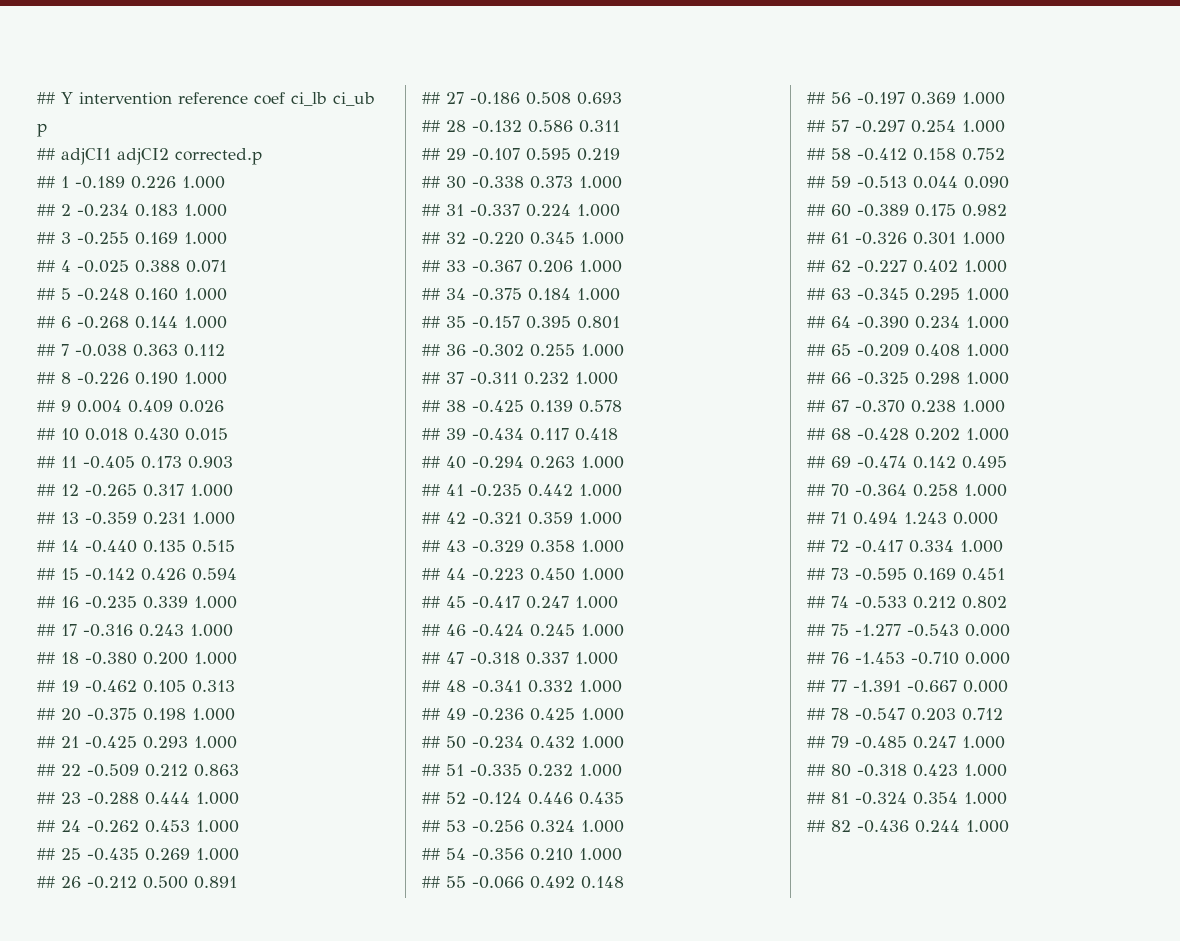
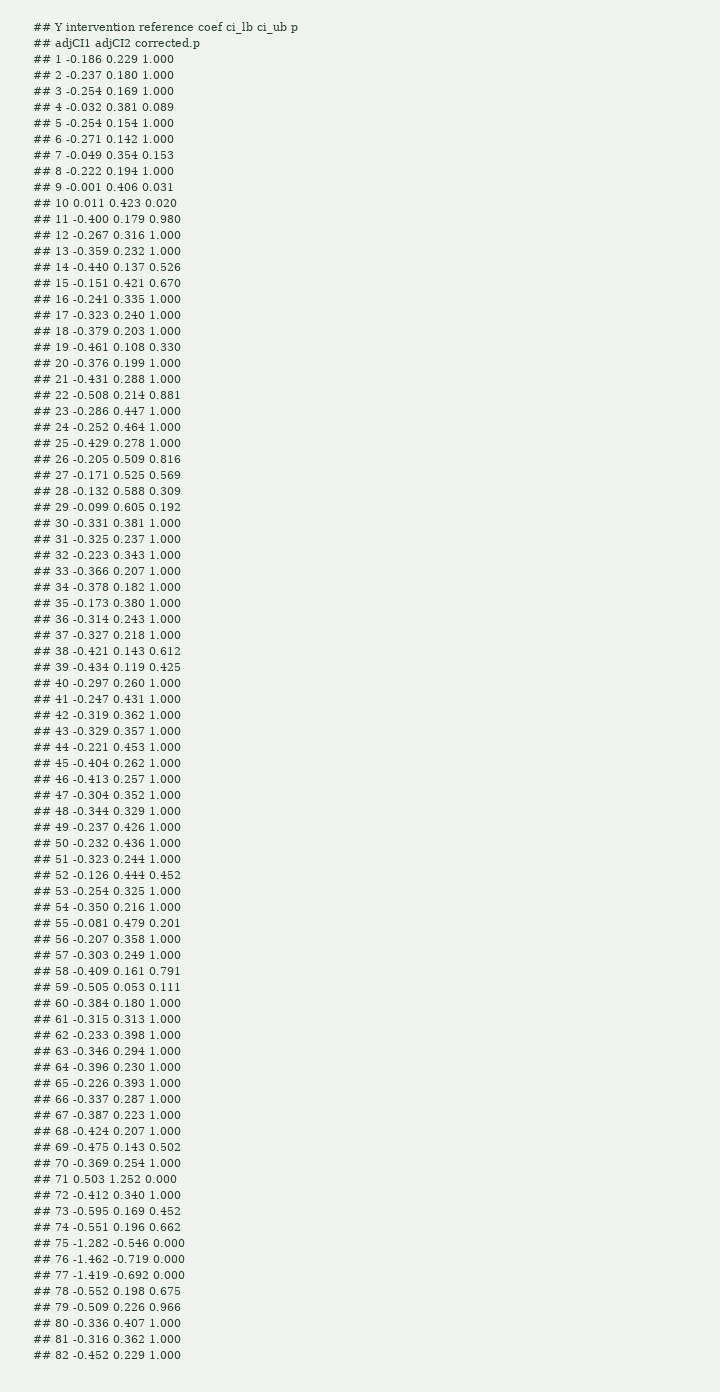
[75,176,176,189] -0.189 0.226 -> [66,55,138,63] -0.186 0.229
[77,204,178,217] -0.234 0.183 -> [66,71,138,79] -0.237 0.180
[77,232,129,245] -0.255 -> [66,87,102,95] -0.254
[77,260,227,273] -0.025 0.388 0.071 -> [66,103,174,111] -0.032 0.381 0.089
[77,288,178,301] -0.248 0.160 -> [66,119,138,127] -0.254 0.154
[77,316,178,329] -0.268 0.144 -> [66,135,138,143] -0.271 0.142
[75,344,225,357] -0.038 0.363 0.112 -> [66,151,174,159] -0.049 0.354 0.153
[77,372,178,385] -0.226 0.190 -> [66,167,138,175] -0.222 0.194
[77,400,224,413] 0.004 0.409 0.026 -> [66,183,174,191] -0.001 0.406 0.031
[85,428,228,441] 0.018 0.430 0.015 -> [73,199,177,207] 0.011 0.423 0.020
[83,456,233,469] -0.405 0.173 0.903 -> [73,215,181,223] -0.400 0.179 0.980
[85,484,184,497] -0.265 0.317 -> [73,231,145,239] -0.267 0.316
[143,512,186,525] 0.231 -> [113,247,145,255] 0.232
[143,540,235,553] 0.135 0.515 -> [113,263,181,271] 0.137 0.526
[85,568,237,581] -0.142 0.426 0.594 -> [73,279,181,287] -0.151 0.421 0.670
[85,596,188,609] -0.235 0.339 -> [73,295,145,303] -0.241 0.335
[83,624,233,637] [37,652,237,665] [37,680,235,693] [37,708,235,721] [37,736,237,749] [37,764,239,777] [37,792,239,805] [37,820,239,833] [37,848,239,861] [37,876,237,889] [422,92,622,105] [422,120,620,133] [422,148,620,161] [422,176,622,189] [422,204,620,217] [422,232,624,245] [422,260,622,273] [422,288,620,301] [422,316,620,329] [422,344,575,357] -0.316 0.243 1.000 // ## 18 -0.380 0.200 1.000 // ## 19 -0.462 0.105 0.313 // ## 20 -0.375 0.198 1.000 // ## 21 -0.425 0.293 1.000 // ## 22 -0.509 0.212 0.863 // ## 23 -0.288 0.444 1.000 // ## 24 -0.262 0.453 1.000 // ## 25 -0.435 0.269 1.000 // ## 26 -0.212 0.500 0.891 // ## 27 -0.186 0.508 0.693 // ## 28 -0.132 0.586 0.311 // ## 29 -0.107 0.595 0.219 // ## 30 -0.338 0.373 1.000 // ## 31 -0.337 0.224 1.000 // ## 32 -0.220 0.345 1.000 // ## 33 -0.367 0.206 1.000 // ## 34 -0.375 0.184 1.000 // ## 35 -0.157 0.395 0.801 // ## 36 -0.302 0.255 -> [73,311,181,319] [33,327,181,335] [33,343,181,351] [33,359,181,367] [33,375,181,383] [33,391,181,399] [33,407,181,415] [33,423,181,431] [33,439,181,447] [33,455,181,463] [33,471,181,479] [33,487,181,495] [33,503,181,511] [33,519,181,527] [33,535,181,543] [33,551,181,559] [33,567,181,575] [33,583,181,591] [33,599,181,607] [33,615,145,623] -0.323 0.240 1.000 // ## 18 -0.379 0.203 1.000 // ## 19 -0.461 0.108 0.330 // ## 20 -0.376 0.199 1.000 // ## 21 -0.431 0.288 1.000 // ## 22 -0.508 0.214 0.881 // ## 23 -0.286 0.447 1.000 // ## 24 -0.252 0.464 1.000 // ## 25 -0.429 0.278 1.000 // ## 26 -0.205 0.509 0.816 // ## 27 -0.171 0.525 0.569 // ## 28 -0.132 0.588 0.309 // ## 29 -0.099 0.605 0.192 // ## 30 -0.331 0.381 1.000 // ## 31 -0.325 0.237 1.000 // ## 32 -0.223 0.343 1.000 // ## 33 -0.366 0.207 1.000 // ## 34 -0.378 0.182 1.000 // ## 35 -0.173 0.380 1.000 // ## 36 -0.314 0.243
[470,372,569,385] -0.311 0.232 -> [73,631,145,639] -0.327 0.218
[472,400,622,413] -0.425 0.139 0.578 -> [73,647,181,655] -0.421 0.143 0.612
[530,428,618,441] 0.117 0.418 -> [113,663,181,671] 0.119 0.425
[472,456,575,469] -0.294 0.263 -> [73,679,145,687] -0.297 0.260
[470,484,573,497] -0.235 0.442 -> [73,695,145,703] -0.247 0.431
[472,512,573,525] -0.321 0.359 -> [73,711,145,719] -0.319 0.362
(524, 546) none -> [113,727,181,735] [33,743,181,751] [33,759,181,767] [33,775,181,783] [33,791,181,799] [33,807,181,815] [33,823,181,831] [33,839,181,847] [33,855,181,863] [33,871,181,879] [33,887,181,895] [33,903,181,911] [33,919,181,927] [33,935,109,943] 0.357 1.000 // ## 44 -0.221 0.453 1.000 // ## 45 -0.404 0.262 1.000 // ## 46 -0.413 0.257 1.000 // ## 47 -0.304 0.352 1.000 // ## 48 -0.344 0.329 1.000 // ## 49 -0.237 0.426 1.000 // ## 50 -0.232 0.436 1.000 // ## 51 -0.323 0.244 1.000 // ## 52 -0.126 0.444 0.452 // ## 53 -0.254 0.325 1.000 // ## 54 -0.350 0.216 1.000 // ## 55 -0.081 0.479 0.201 // ## 56 -0.207
[446,568,624,581] [422,596,618,609] [422,624,624,637] [422,652,618,665] [422,680,622,693] [422,708,624,721] [422,736,624,749] [422,764,622,777] [422,792,624,805] [422,820,624,833] [422,848,622,861] [422,876,624,889] [807,92,1005,105] [807,120,1005,133] [807,148,1005,161] [807,176,1009,189] [807,204,1007,217] [807,232,1005,245] [807,260,1007,273] [807,288,1009,301] [807,316,1009,329] [807,344,1009,357] [807,372,1009,385] [807,400,1005,413] [807,428,1009,441] [807,456,1007,469] [807,484,958,497] 44 -0.223 0.450 1.000 // ## 45 -0.417 0.247 1.000 // ## 46 -0.424 0.245 1.000 // ## 47 -0.318 0.337 1.000 // ## 48 -0.341 0.332 1.000 // ## 49 -0.236 0.425 1.000 // ## 50 -0.234 0.432 1.000 // ## 51 -0.335 0.232 1.000 // ## 52 -0.124 0.446 0.435 // ## 53 -0.256 0.324 1.000 // ## 54 -0.356 0.210 1.000 // ## 55 -0.066 0.492 0.148 // ## 56 -0.197 0.369 1.000 // ## 57 -0.297 0.254 1.000 // ## 58 -0.412 0.158 0.752 // ## 59 -0.513 0.044 0.090 // ## 60 -0.389 0.175 0.982 // ## 61 -0.326 0.301 1.000 // ## 62 -0.227 0.402 1.000 // ## 63 -0.345 0.295 1.000 // ## 64 -0.390 0.234 1.000 // ## 65 -0.209 0.408 1.000 // ## 66 -0.325 0.298 1.000 // ## 67 -0.370 0.238 1.000 // ## 68 -0.428 0.202 1.000 // ## 69 -0.474 0.142 0.495 // ## 70 -0.364 0.258 -> [55,951,181,959] [33,967,181,975] [33,983,181,991] [33,999,181,1007] [33,1015,181,1023] [33,1031,181,1039] [33,1047,181,1055] [33,1063,181,1071] [33,1079,181,1087] [33,1095,181,1103] [33,1111,181,1119] [33,1127,181,1135] [33,1143,181,1151] [33,1159,145,1167] 57 -0.303 0.249 1.000 // ## 58 -0.409 0.161 0.791 // ## 59 -0.505 0.053 0.111 // ## 60 -0.384 0.180 1.000 // ## 61 -0.315 0.313 1.000 // ## 62 -0.233 0.398 1.000 // ## 63 -0.346 0.294 1.000 // ## 64 -0.396 0.230 1.000 // ## 65 -0.226 0.393 1.000 // ## 66 -0.337 0.287 1.000 // ## 67 -0.387 0.223 1.000 // ## 68 -0.424 0.207 1.000 // ## 69 -0.475 0.143 0.502 // ## 70 -0.369 0.254
[853,512,947,525] 0.494 1.243 -> [73,1175,141,1183] 0.503 1.252
[855,540,954,553] -0.417 0.334 -> [73,1191,145,1199] -0.412 0.340
[962,568,1005,581] 0.451 -> [149,1207,181,1215] 0.452
[855,596,1007,609] -0.533 0.212 0.802 -> [73,1223,181,1231] -0.551 0.196 0.662
[855,624,959,637] -1.277 -0.543 -> [73,1239,149,1247] -1.282 -0.546
[855,652,959,665] -1.453 -0.710 -> [73,1255,149,1263] -1.462 -0.719
[853,680,957,693] -1.391 -0.667 -> [73,1271,149,1279] -1.419 -0.692
[855,708,1003,721] -0.547 0.203 0.712 -> [73,1287,181,1295] -0.552 0.198 0.675
[855,736,1005,749] -0.485 0.247 1.000 -> [73,1303,181,1311] -0.509 0.226 0.966
[857,764,958,777] -0.318 0.423 -> [73,1319,145,1327] -0.336 0.407
[855,792,958,805] -0.324 0.354 -> [73,1335,145,1343] -0.316 0.362
[857,820,960,833] -0.436 0.244 -> [73,1351,145,1359] -0.452 0.229

